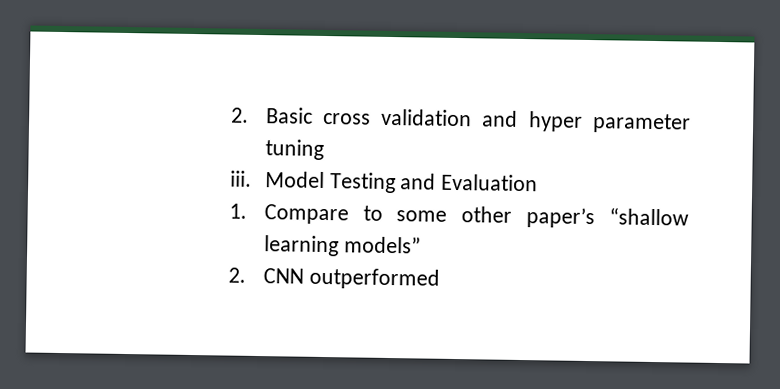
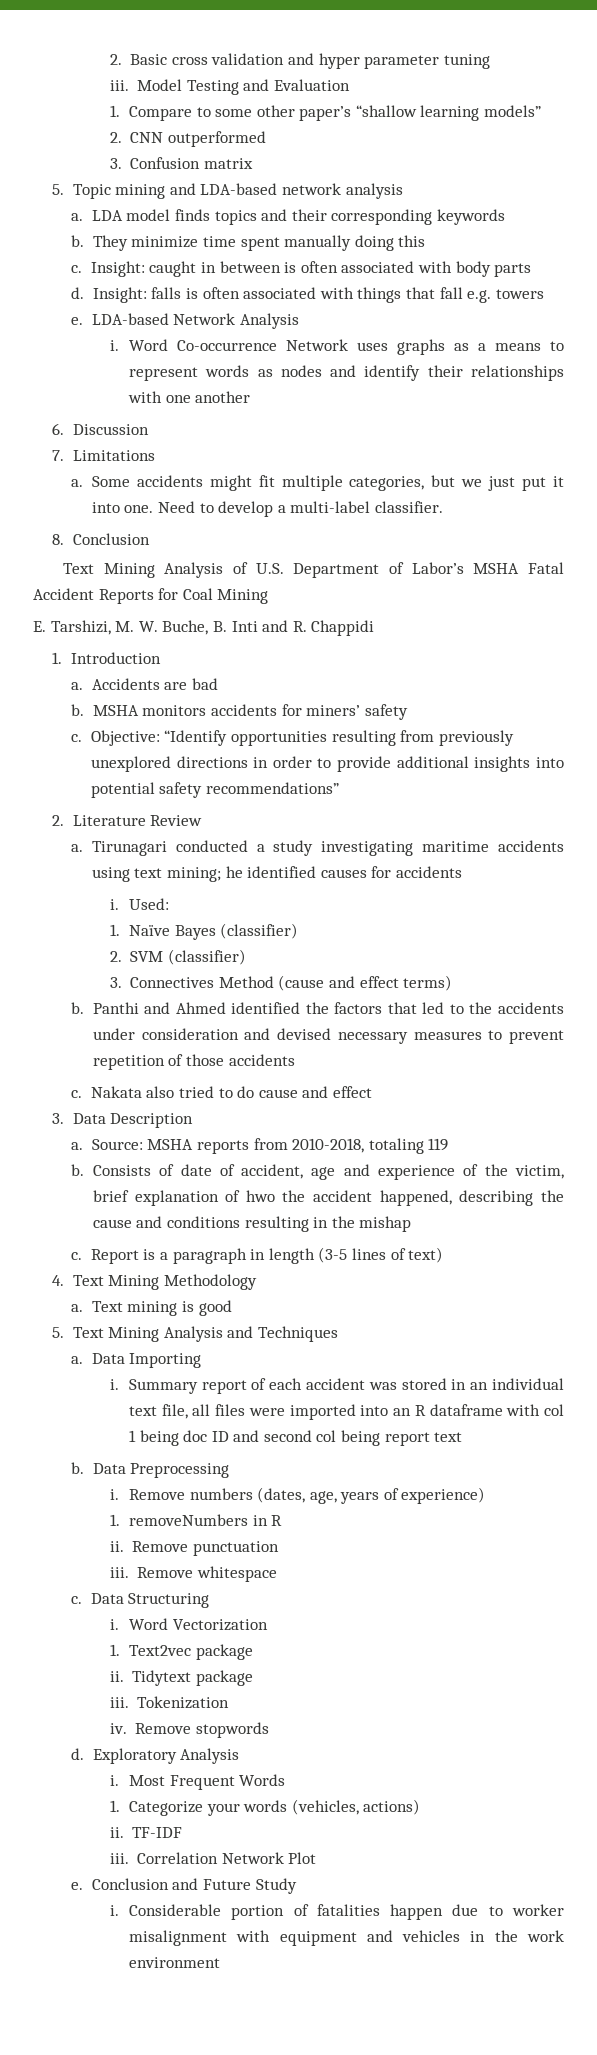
(440, 278) none -> [109,157,253,169] [52,183,403,199] [71,209,505,225] [71,235,426,251] [71,261,532,277] [71,287,544,303] [71,313,300,329] [109,339,564,355] [128,365,564,381] [127,391,251,403] [52,423,149,435] [52,450,155,461] [71,475,564,491] [91,501,443,517] [52,533,150,545] [62,562,564,578] [33,588,269,604] [33,620,375,636] [52,652,162,664] [71,678,219,690] [71,704,408,720] [71,730,514,746] [90,756,564,772] [90,782,340,798] [52,815,203,826] [71,840,564,856] [91,866,462,882] [109,898,169,910] [109,923,299,940] [109,949,246,965] [109,975,453,991] [71,1002,565,1014] [92,1028,564,1044] [92,1054,295,1070] [71,1086,372,1098] [52,1113,194,1128] [71,1138,449,1154] [71,1164,564,1180] [92,1190,564,1206] [92,1216,412,1232] [71,1247,444,1264] [52,1274,257,1290] [71,1300,232,1316] [52,1326,339,1342] [71,1353,202,1368] [109,1378,565,1394] [128,1404,564,1420] [128,1430,463,1446] [71,1462,230,1478] [109,1487,486,1504] [109,1514,283,1526] [109,1541,279,1556] [109,1566,277,1582] [71,1593,210,1608] [109,1618,268,1631] [109,1644,253,1660] [109,1670,253,1686] [109,1696,230,1709] [109,1722,269,1738] [71,1748,240,1764] [109,1774,286,1790] [109,1799,421,1816] [109,1827,183,1838] [109,1852,317,1864] [71,1878,297,1894] [109,1904,564,1920] [128,1930,564,1946] [128,1957,220,1968] // 3. Confusion matrix // 5. Topic mining and LDA-based network analysis // a. LDA model finds topics and their corresponding keywords // b. They minimize time spent manually doing this // c. Insight: caught in between is often associated with body parts // d. Insight: falls is often associated with things that fall e.g. towers // e. LDA-based Network Analysis // i. Word Co-occurrence Network uses graphs as a means to represent words as nodes and identify their relationships with one another // 6. Discussion // 7. Limitations // a. Some accidents might fit multiple categories, but we just put it into one. Need to develop a multi-label classifier. // 8. Conclusion // Text Mining Analysis of U.S. Department of Labor’s MSHA Fatal Accident Reports for Coal Mining // E. Tarshizi, M. W. Buche, B. Inti and R. Chappidi // 1. Introduction // a. Accidents are bad // b. MSHA monitors accidents for miners’ safety // c. Objective: “Identify opportunities resulting from previously unexplored directions in order to provide additional insights into potential safety recommendations” // 2. Literature Review // a. Tirunagari conducted a study investigating maritime accidents using text mining; he identified causes for accidents // i. Used: // 1. Naïve Bayes (classifier) // 2. SVM (classifier) // 3. Connectives Method (cause and effect terms) // b. Panthi and Ahmed identified the factors that led to the accidents under consideration and devised necessary measures to prevent repetition of those accidents // c. Nakata also tried to do cause and effect // 3. Data Description // a. Source: MSHA reports from 2010-2018, totaling 119 // b. Consists of date of accident, age and experience of the victim, brief explanation of hwo the accident happened, describing the cause and conditions resulting in the mishap // c. Report is a paragraph in length (3-5 lines of text) // 4. Text Mining Methodology // a. Text mining is good // 5. Text Mining Analysis and Techniques // a. Data Importing // i. Summary report of each accident was stored in an individual text file, all files were imported into an R dataframe with col 1 being doc ID and second col being report text // b. Data Preprocessing // i. Remove numbers (dates, age, years of experience) // 1. removeNumbers in R // ii. Remove punctuation // iii. Remove whitespace // c. Data Structuring // i. Word Vectorization // 1. Text2vec package // ii. Tidytext package // iii. Tokenization // iv. Remove stopwords // d. Exploratory Analysis // i. Most Frequent Words // 1. Categorize your words (vehicles, actions) // ii. TF-IDF // iii. Correlation Network Plot // e. Conclusion and Future Study // i. Considerable portion of fatalities happen due to worker misalignment with equipment and vehicles in the work environment

